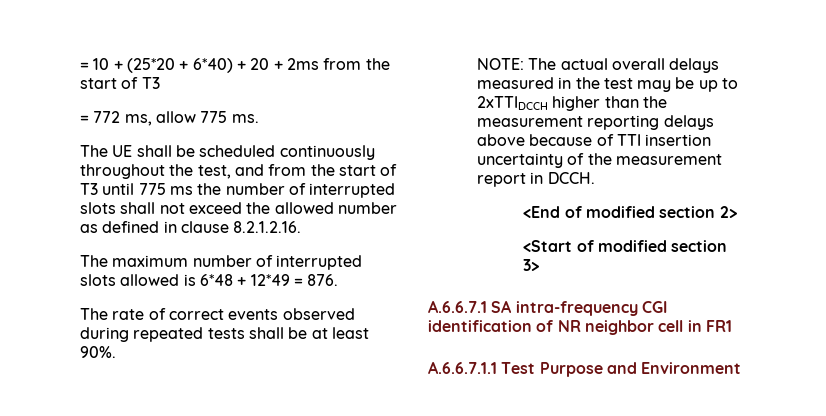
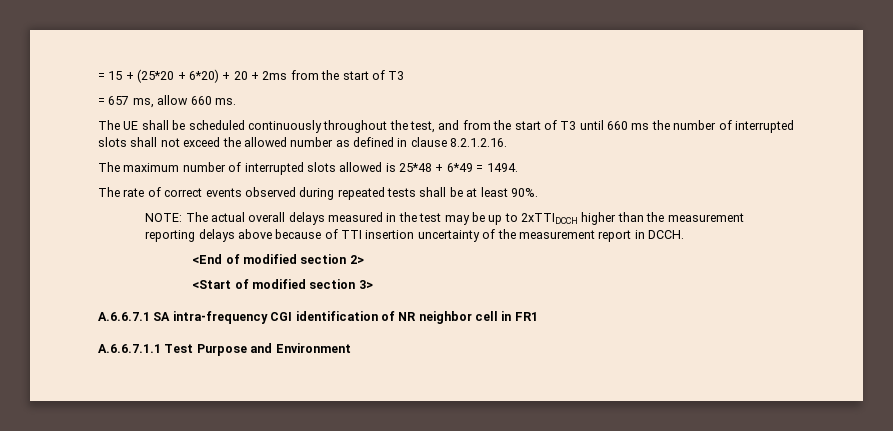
[80,58,110,70] = 10 -> [98,71,123,80] = 15
[192,58,233,73] 6*40) -> [188,69,219,83] 6*20)
[93,111,121,123] 772 -> [108,96,130,105] 657
[200,111,228,123] 775 -> [190,96,212,105] 660
[138,183,166,195] 775 -> [607,121,628,130] 660
[199,274,339,286] 6*48 + 12*49 = 876. -> [399,163,518,172] 25*48 + 6*49 = 1494.

